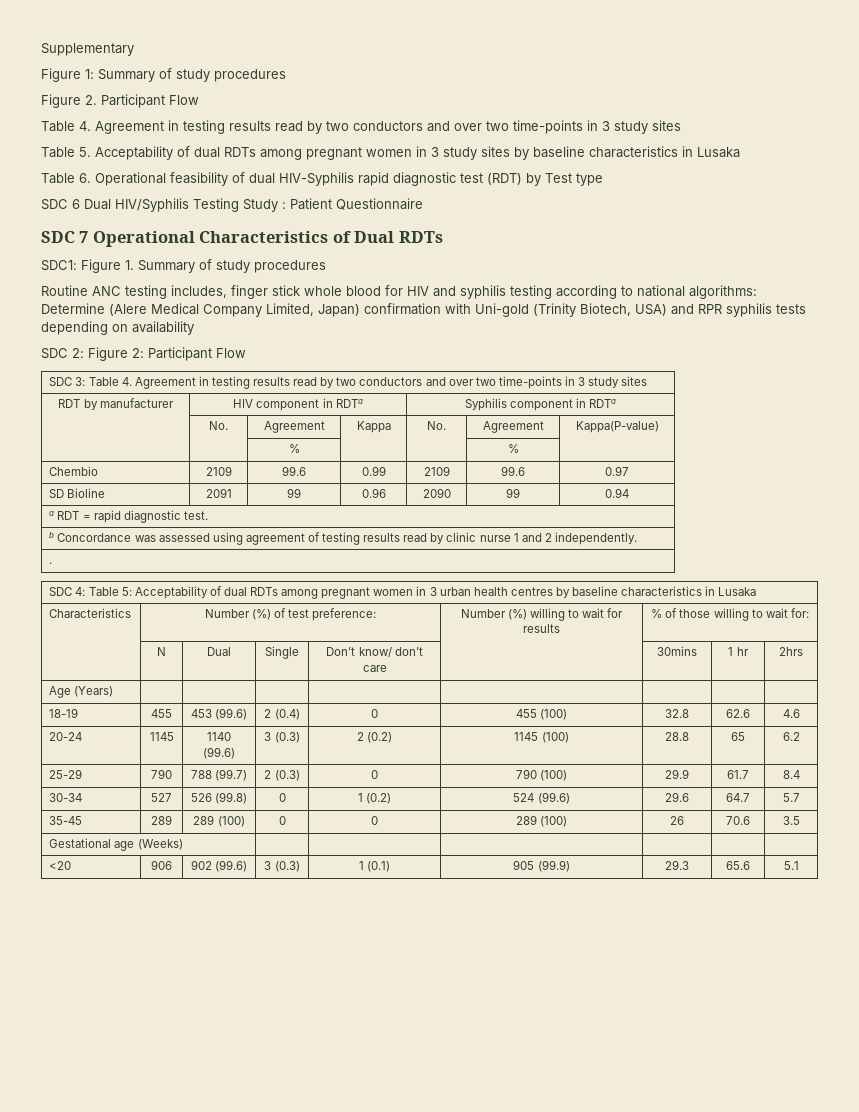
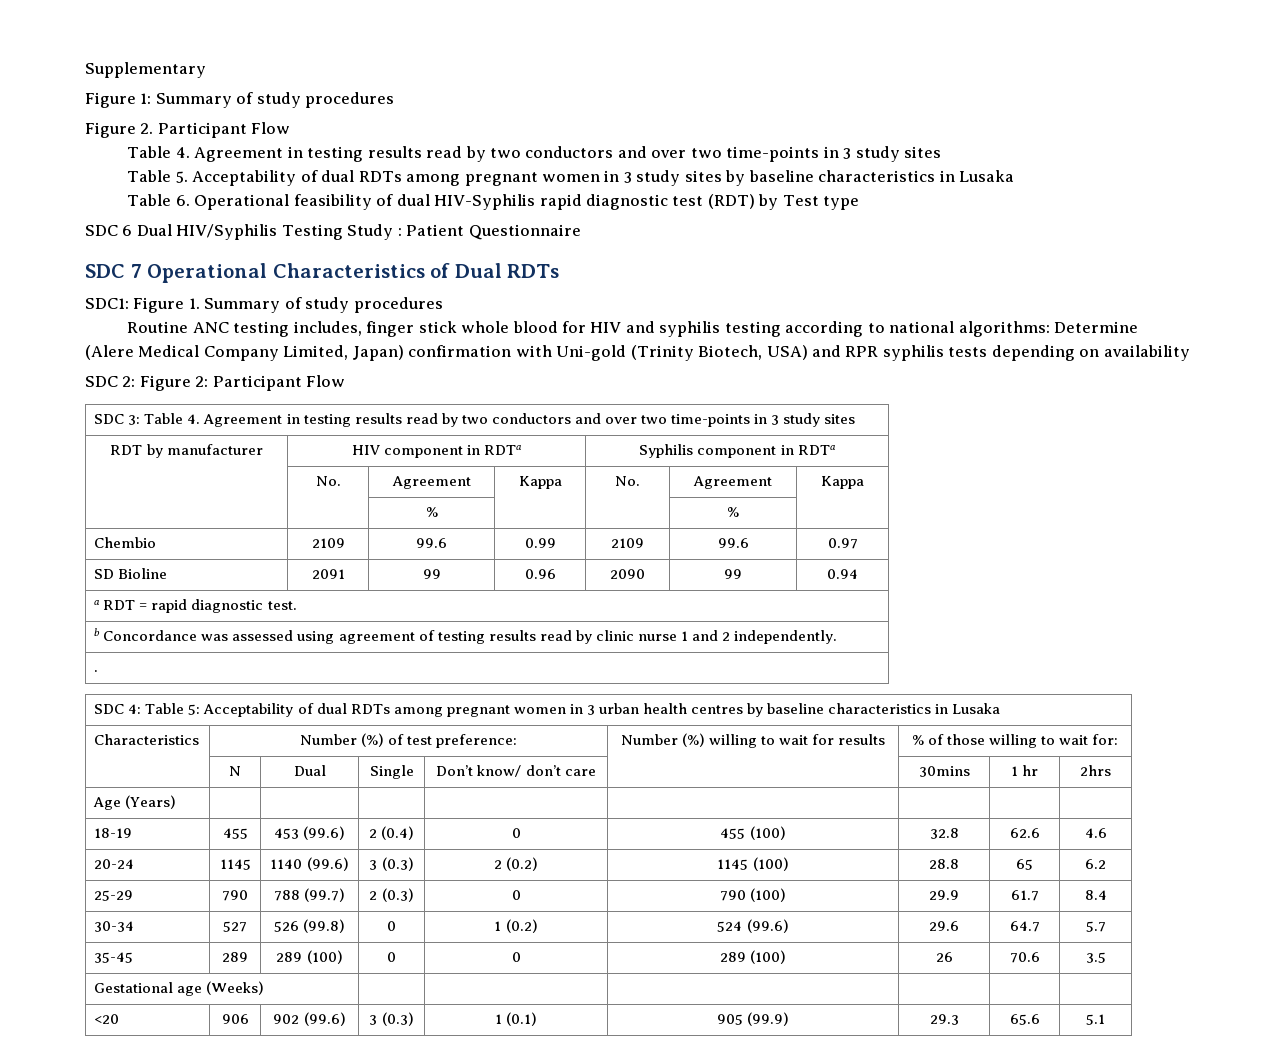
[575,421,659,433] Kappa(P-value) -> [821,476,864,489] Kappa

